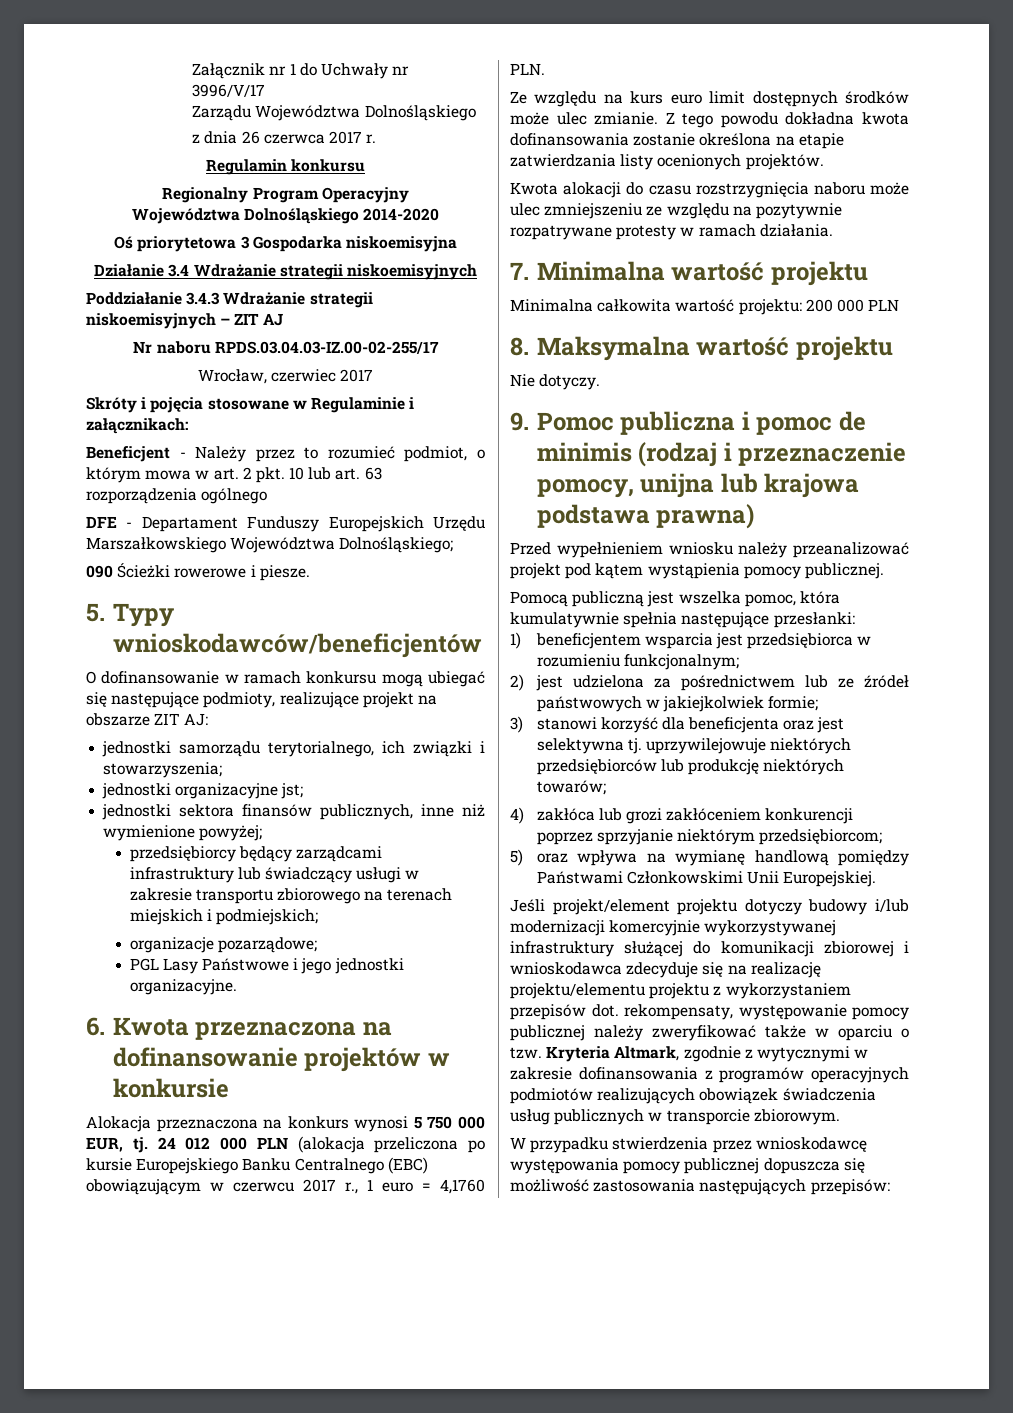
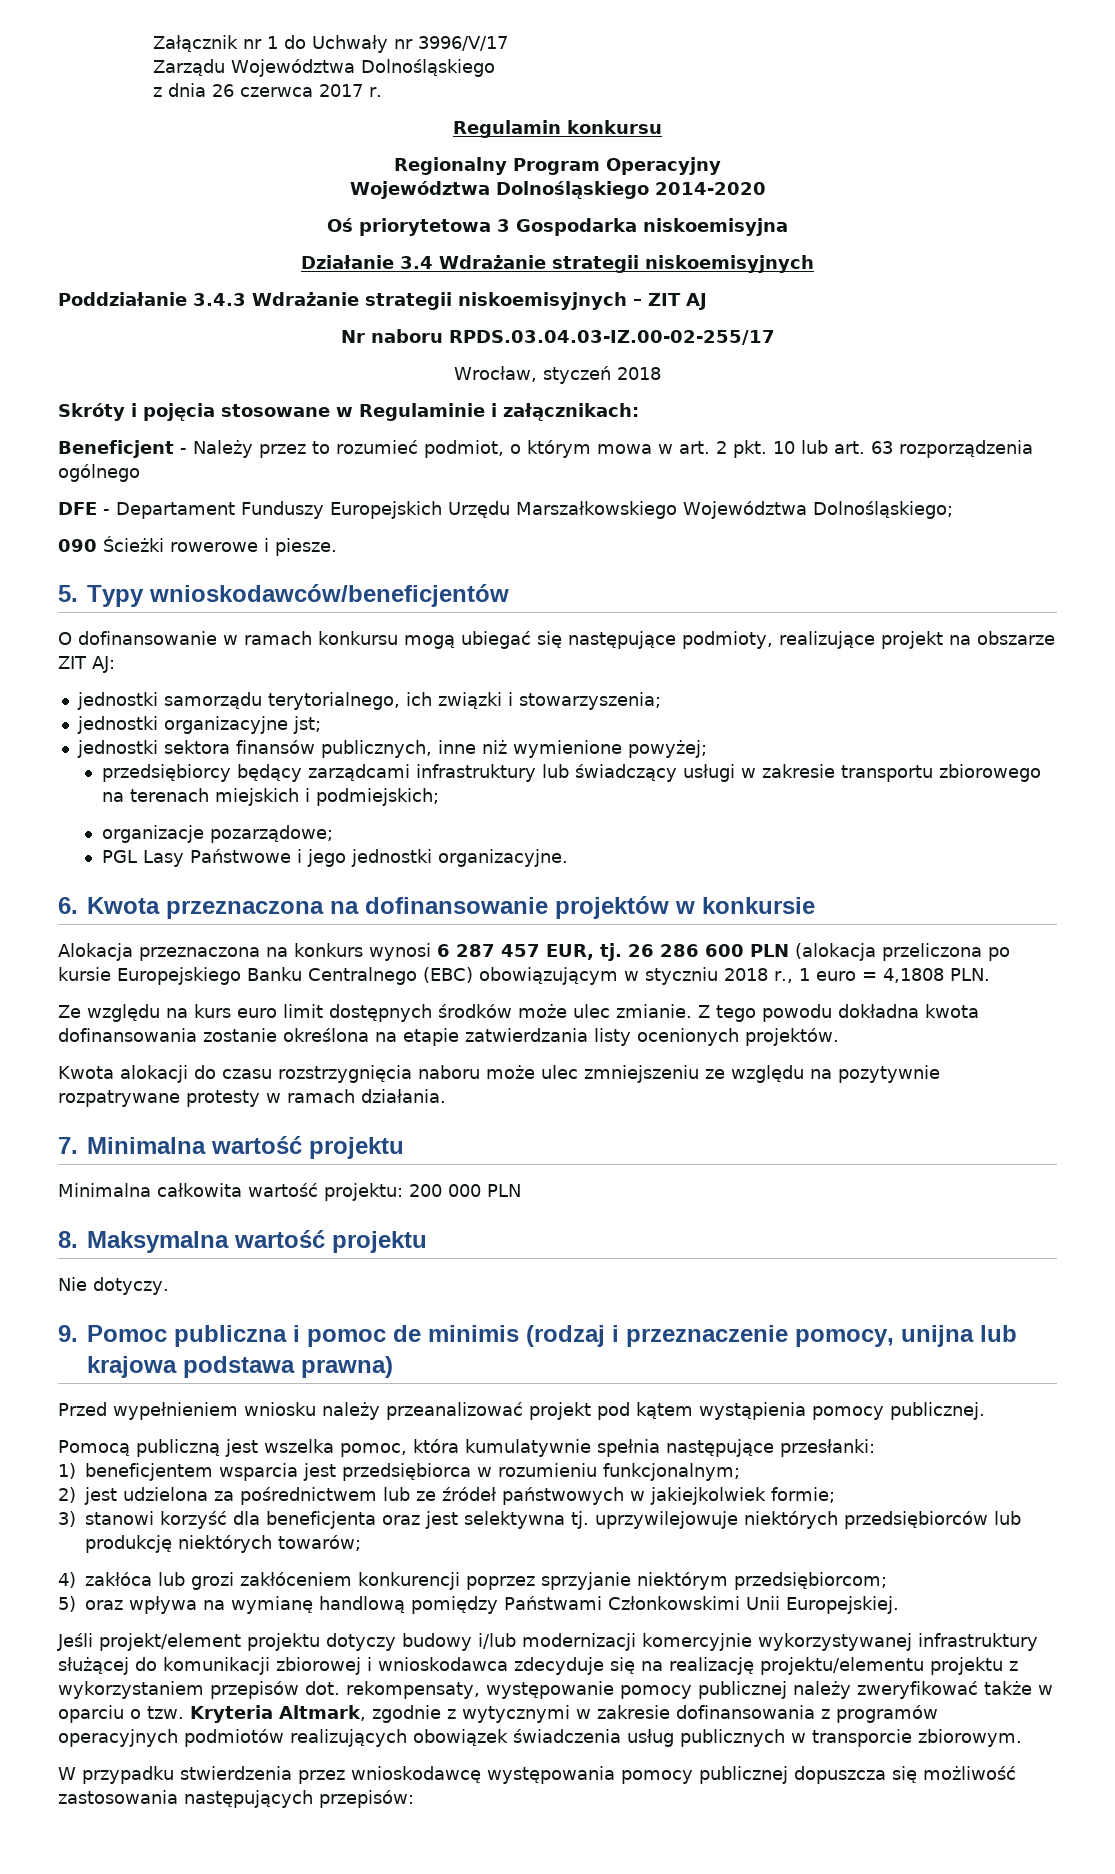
[271,369,374,382] czerwiec 2017 -> [542,366,661,384] styczeń 2018
[413,1116,485,1129] [86,1137,247,1153] 5 750 000 EUR, tj. 24 012 000 -> [437,943,744,961] 6 287 457 EUR, tj. 26 286 600
[233,1179,336,1192] czerwcu 2017 -> [645,967,768,985] styczniu 2018
[440,1179,485,1194] 4,1760 -> [882,968,944,983] 4,1808

